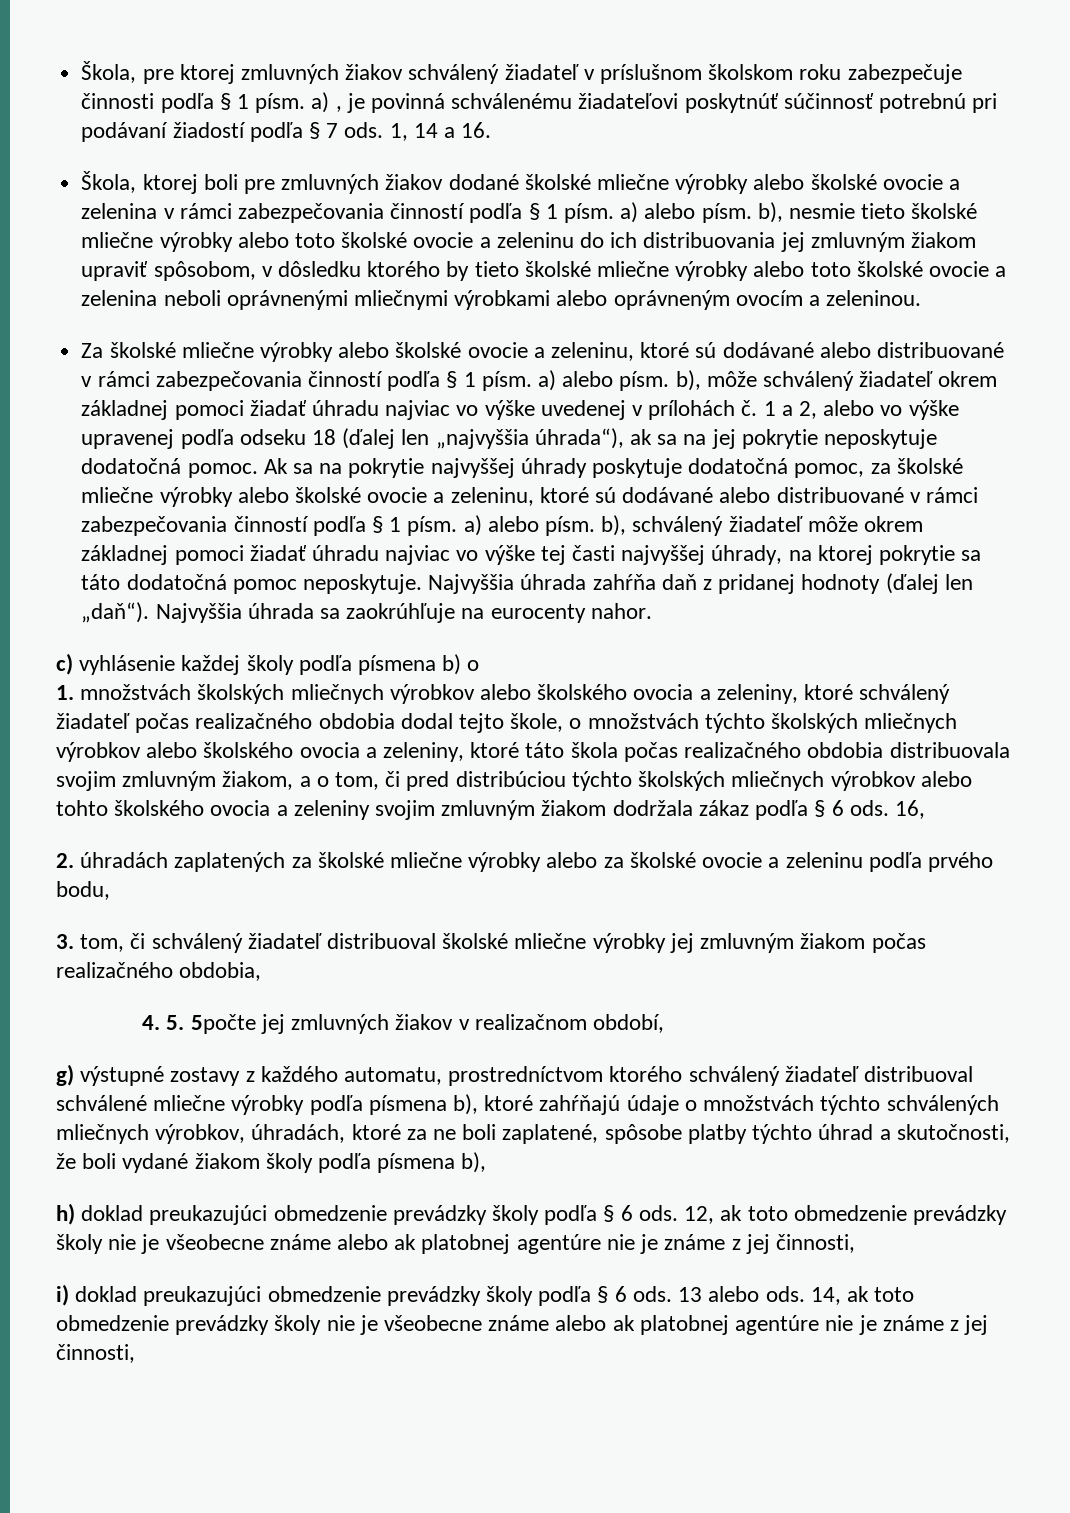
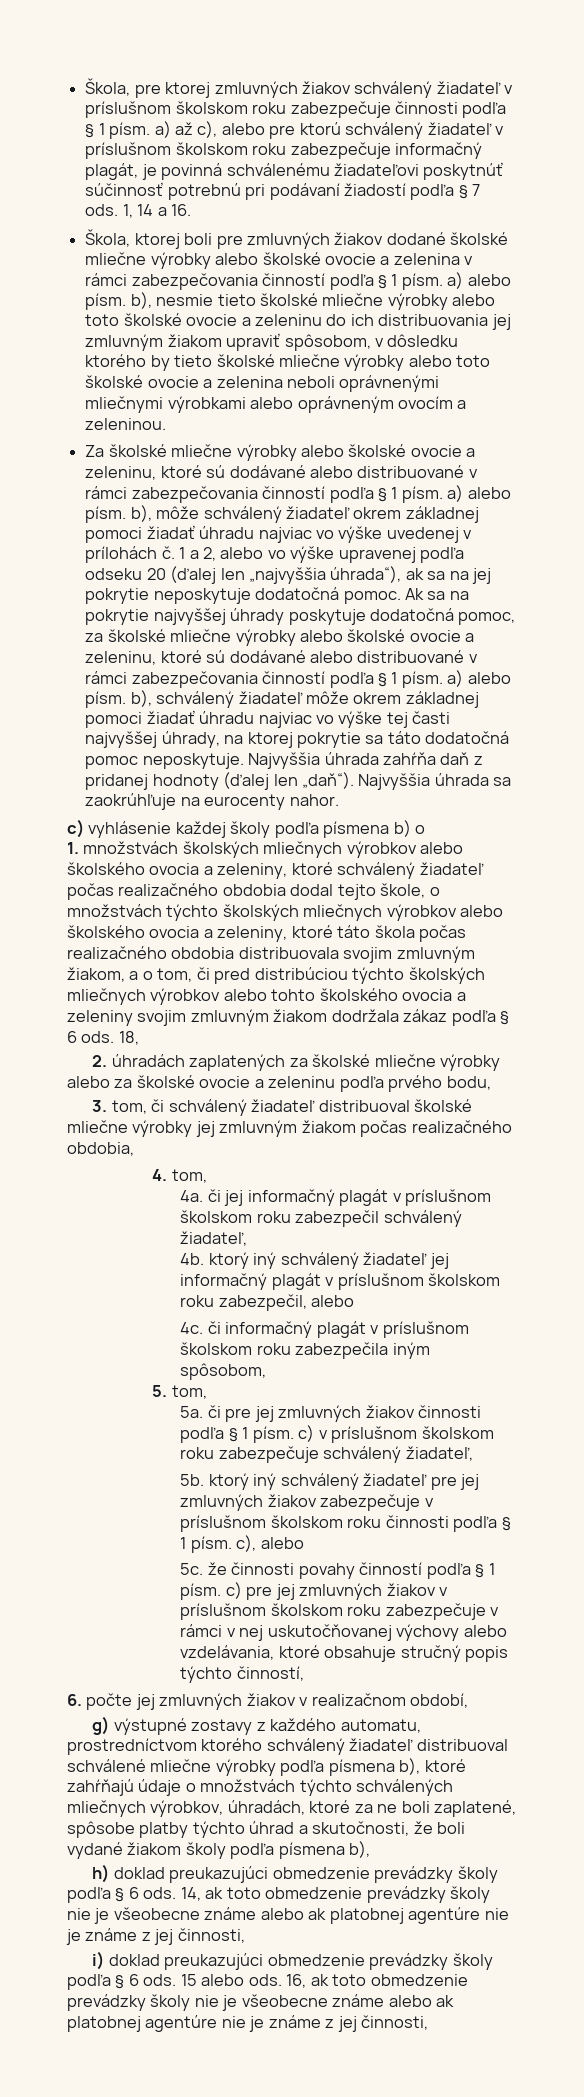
[335,106,342,112] , -> [174,121,505,139] [85,142,482,159] [85,163,139,180] až c), alebo pre ktorú schválený žiadateľ v príslušnom školskom roku zabezpečuje informačný plagát,
[311,429,336,445] 18 -> [146,568,166,580] 20
[894,800,925,819] 16, -> [118,1031,139,1045] 18,
[166,1014,256,1034] 5. 5počte -> [171,1169,207,1183] [180,1189,492,1206] [180,1210,462,1227] [180,1231,248,1246] [180,1252,449,1269] [180,1273,501,1290] [180,1294,355,1311] [180,1321,469,1338] [180,1342,430,1359] [180,1363,267,1380] [152,1385,207,1399] [180,1405,482,1422] [180,1425,494,1443] [180,1446,473,1463] [180,1473,480,1490] [180,1494,434,1511] [180,1515,511,1532] [180,1535,304,1553] [180,1562,495,1579] [180,1582,449,1600] [180,1603,500,1620] [180,1624,507,1641] [180,1645,509,1662] [180,1666,304,1683] [67,1693,133,1710] tom, // 4a. či jej informačný plagát v príslušnom školskom roku zabezpečil schválený žiadateľ, // 4b. ktorý iný schválený žiadateľ jej informačný plagát v príslušnom školskom roku zabezpečil, alebo // 4c. či informačný plagát v príslušnom školskom roku zabezpečila iným spôsobom, // 5. tom, // 5a. či pre jej zmluvných žiakov činnosti podľa § 1 písm. c) v príslušnom školskom roku zabezpečuje schválený žiadateľ, // 5b. ktorý iný schválený žiadateľ pre jej zmluvných žiakov zabezpečuje v príslušnom školskom roku činnosti podľa § 1 písm. c), alebo // 5c. že činnosti povahy činností podľa § 1 písm. c) pre jej zmluvných žiakov v príslušnom školskom roku zabezpečuje v rámci v nej uskutočňovanej výchovy alebo vzdelávania, ktoré obsahuje stručný popis týchto činností, // 6. počte
[684,1206,715,1224] 12, -> [180,1887,201,1901] 14,
[678,1287,703,1302] 13 -> [180,1974,197,1986] 15
[810,1287,841,1305] 14, -> [286,1974,307,1988] 16,

